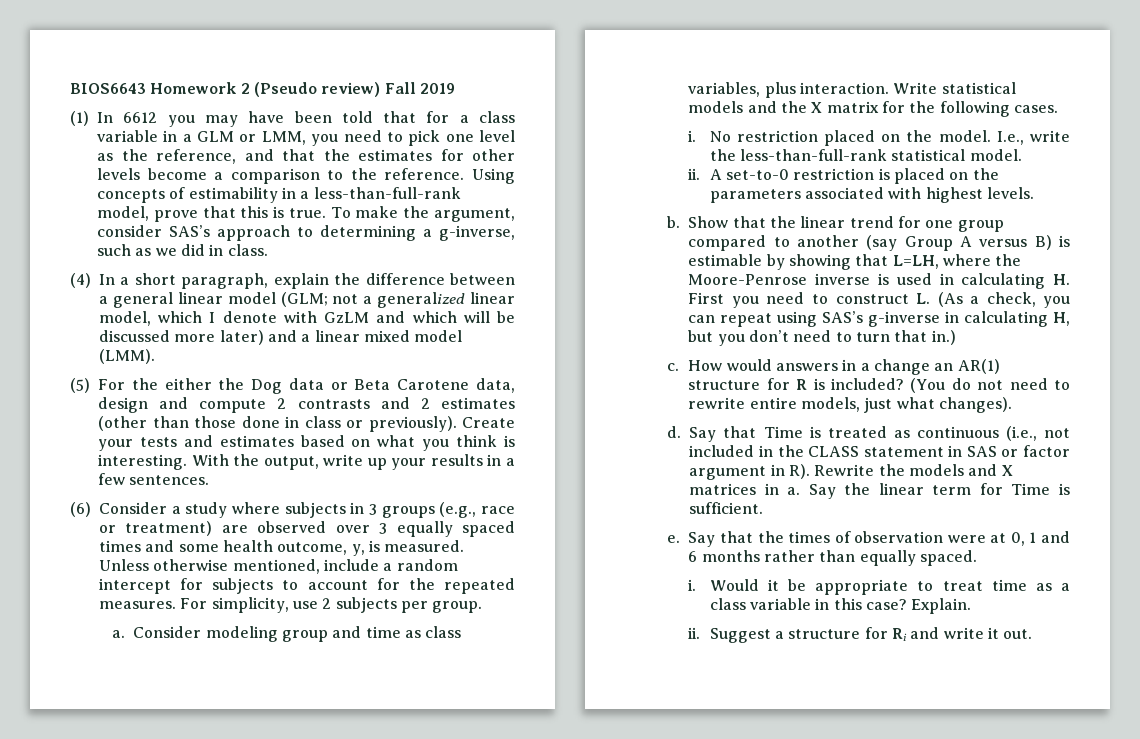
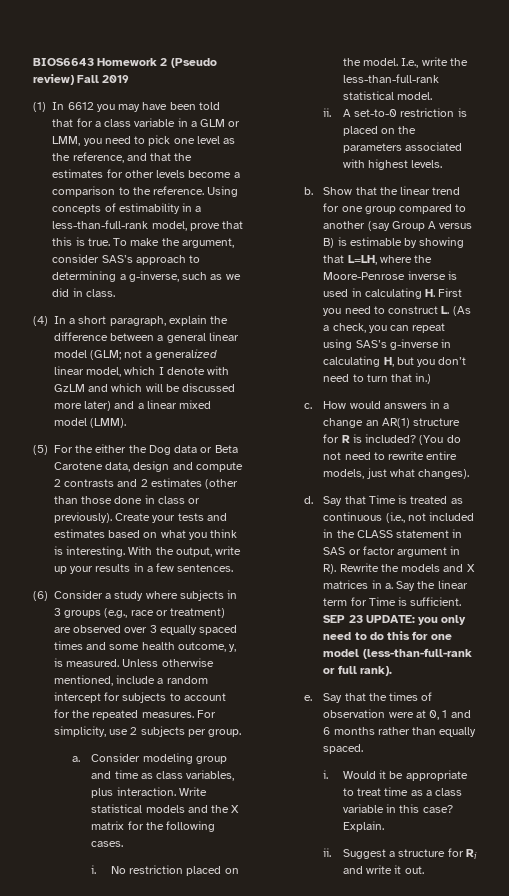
(764, 508) none -> [323,615,467,625] [323,631,452,640] [323,648,472,659] [323,665,392,676] SEP 23 UPDATE: you only need to do this for one model (less-than-full-rank or full rank).

